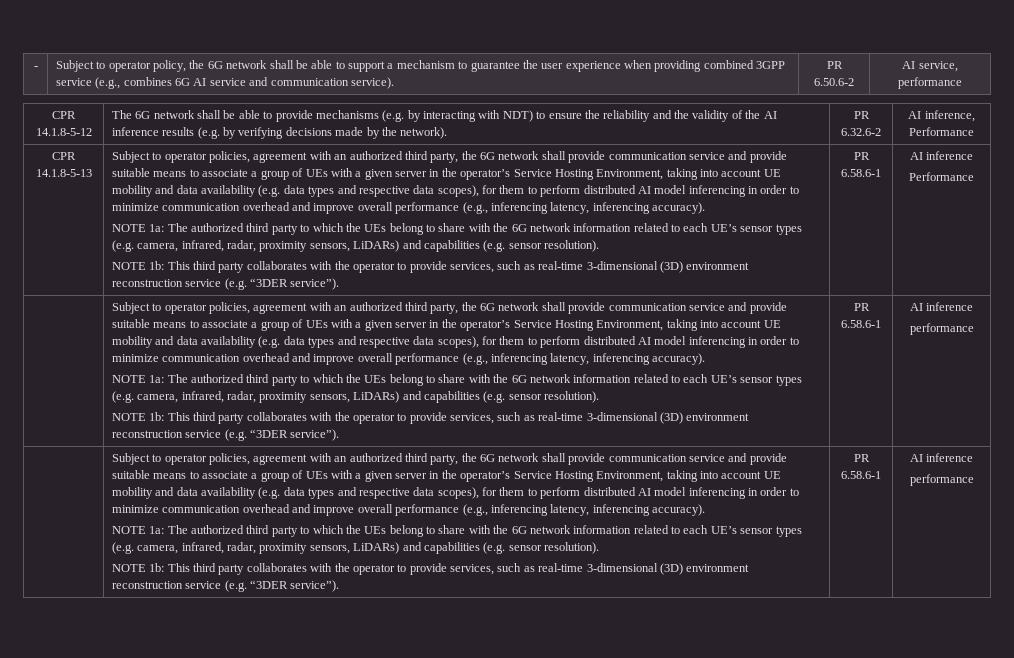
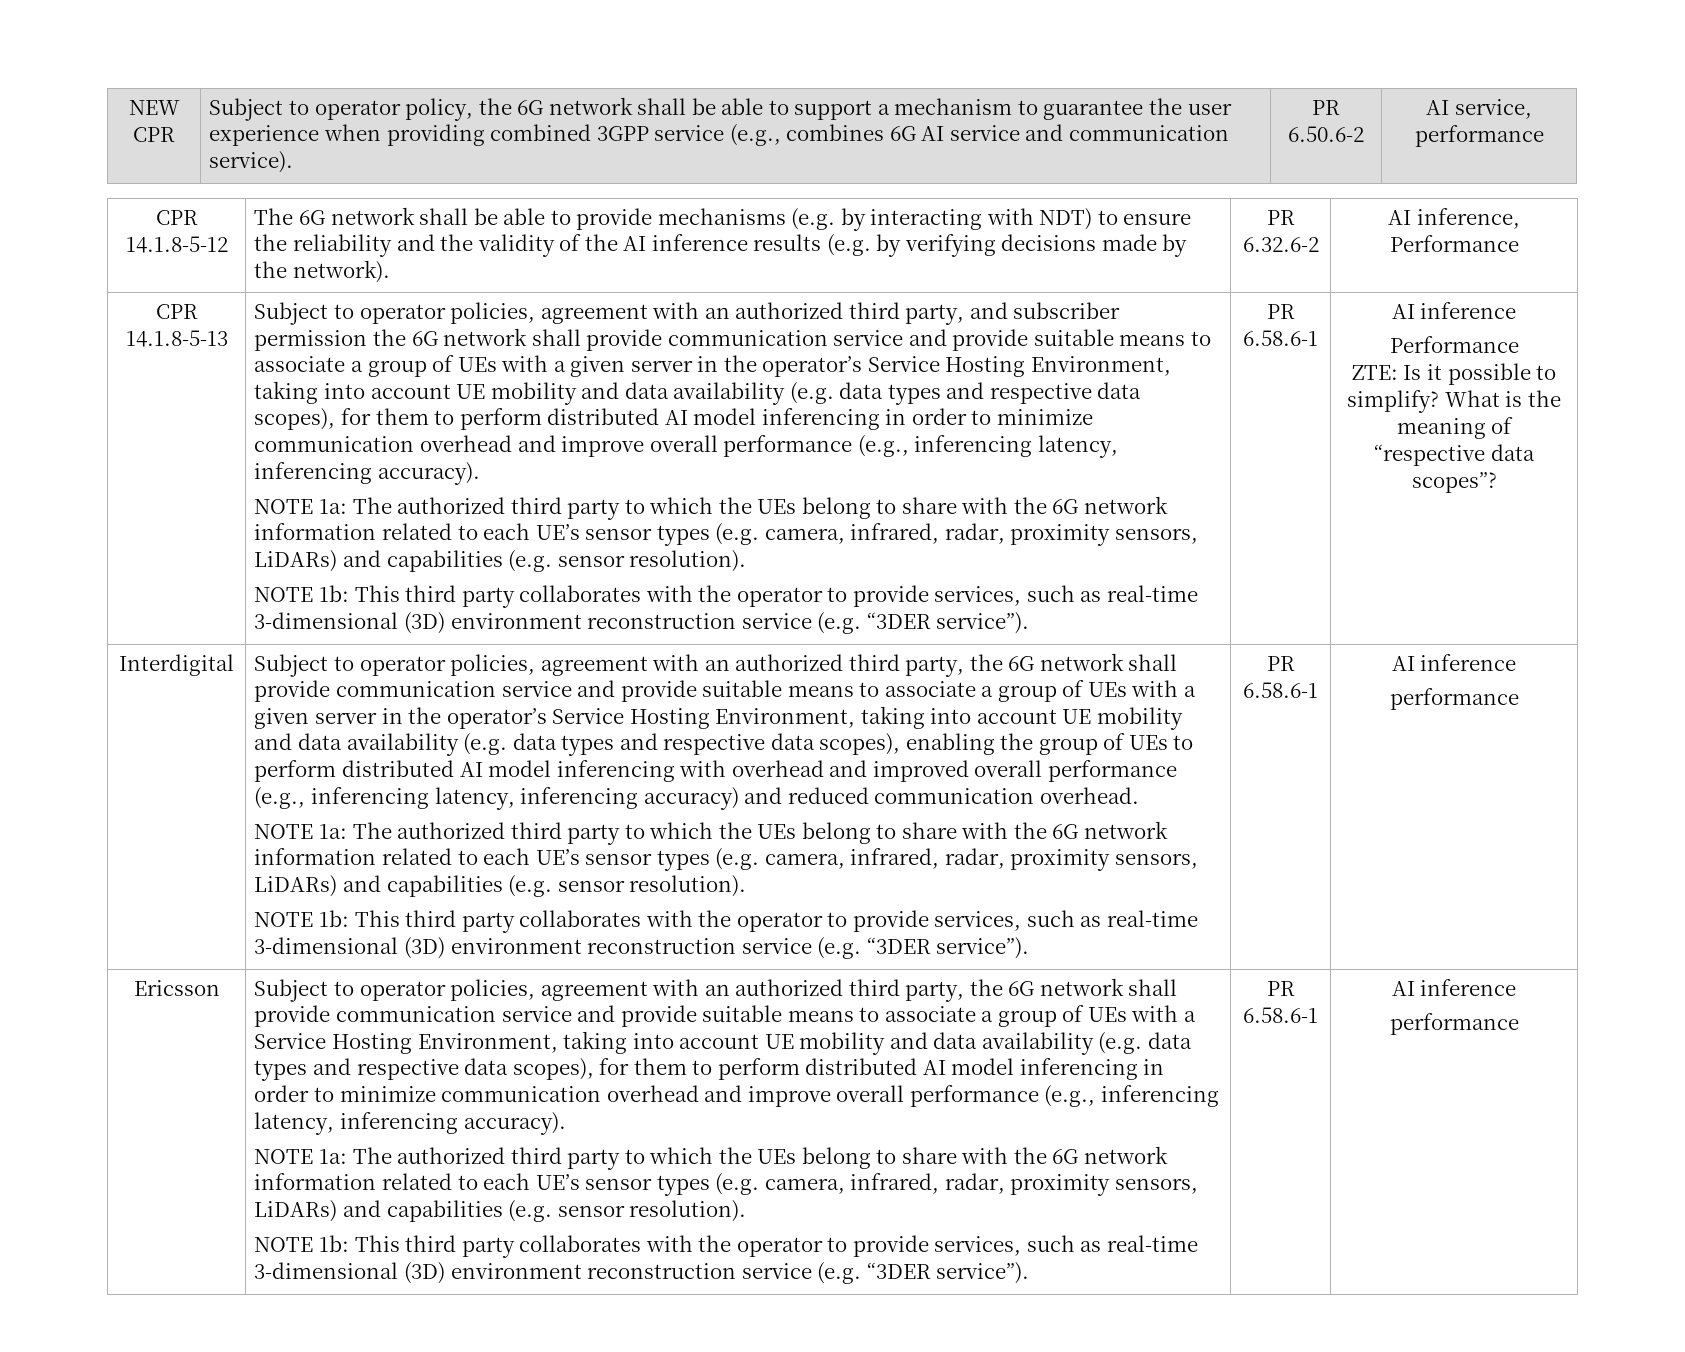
[33,66,38,69] - -> [128,100,180,115] [133,127,175,142] NEW CPR
(459, 157) none -> [969,302,1121,319] [254,330,368,351] and subscriber permission
(974, 176) // -> [1351,363,1557,385] [1347,390,1561,413] [1396,417,1514,439] [1374,444,1535,466] [1411,472,1497,493] [119,654,234,676] // ZTE: Is it possible to simplify? What is the meaning of “respective data scopes”? // Interdigital
(479, 342) none -> [905,733,1194,755] [254,760,1177,782] [254,787,1139,810] [254,821,1169,845] [254,848,1198,871] [254,875,747,897] [254,910,1198,933] [254,937,1030,959] [1266,656,1295,671] [1243,682,1318,698] [1391,654,1517,671] [1389,688,1519,710] [133,980,220,996] [254,978,1178,1002] [254,1005,1196,1027] [254,1031,1192,1055] [254,1058,594,1081] enabling the group of UEs to perform distributed AI model inferencing with overhead and improved overall performance (e.g., inferencing latency, inferencing accuracy) and reduced communication overhead. // NOTE 1a: The authorized third party to which the UEs belong to share with the 6G network information related to each UE’s sensor types (e.g. camera, infrared, radar, proximity sensors, LiDARs) and capabilities (e.g. sensor resolution). // NOTE 1b: This third party collaborates with the operator to provide services, such as real-time 3-dimensional (3D) environment reconstruction service (e.g. “3DER service”). | PR 6.58.6-1 | AI inference // performance // Ericsson | Subject to operator policies, agreement with an authorized third party, the 6G network shall provide communication service and provide suitable means to associate a group of UEs with a Service Hosting Environment, taking into account UE mobility and data availability (e.g. data types and respective data scopes),
[111,453,787,465] [111,470,781,482] [111,487,799,499] [111,504,706,516] [111,525,802,537] [111,542,600,554] [111,563,750,575] [111,580,340,592] [853,454,870,462] [841,471,881,479] [909,453,974,462] [909,474,974,486] // | Subject to operator policies, agreement with an authorized third party, the 6G network shall provide communication service and provide suitable means to associate a group of UEs with a given server in the operator’s Service Hosting Environment, taking into account UE mobility and data availability (e.g. data types and respective data scopes), for them to perform distributed AI model inferencing in order to minimize communication overhead and improve overall performance (e.g., inferencing latency, inferencing accuracy). // NOTE 1a: The authorized third party to which the UEs belong to share with the 6G network information related to each UE’s sensor types (e.g. camera, infrared, radar, proximity sensors, LiDARs) and capabilities (e.g. sensor resolution). // NOTE 1b: This third party collaborates with the operator to provide services, such as real-time 3-dimensional (3D) environment reconstruction service (e.g. “3DER service”). | PR 6.58.6-1 | AI inference // performance -> (1519, 1024) none

